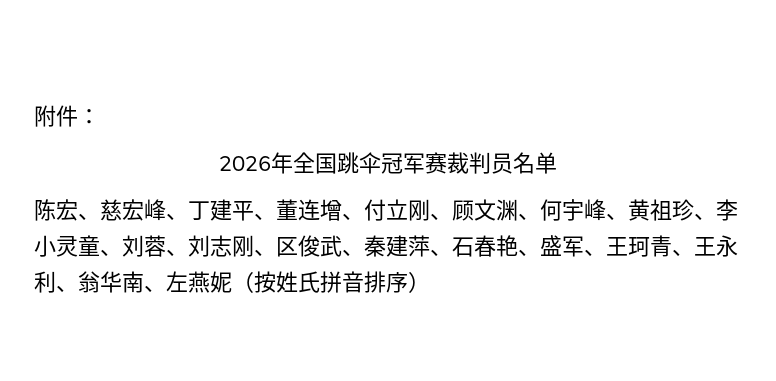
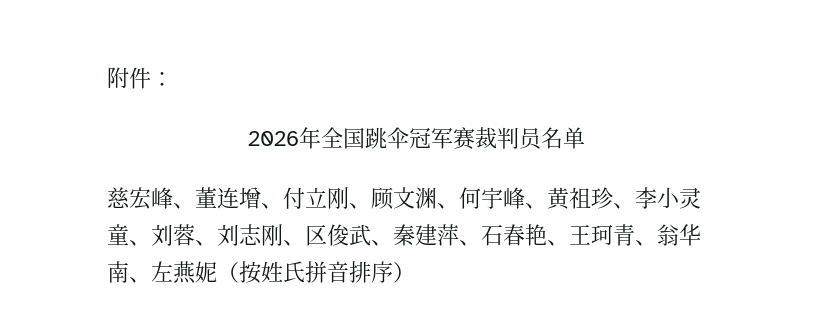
[34,199,100,221] 陈宏、 -> (585, 138) none
[188,199,276,221] 丁建平、 -> (195, 206) none
[540,235,606,257] 盛军、 -> (569, 243) none
[694,235,738,257] [34,271,78,293] 王永利、 -> (657, 243) none

